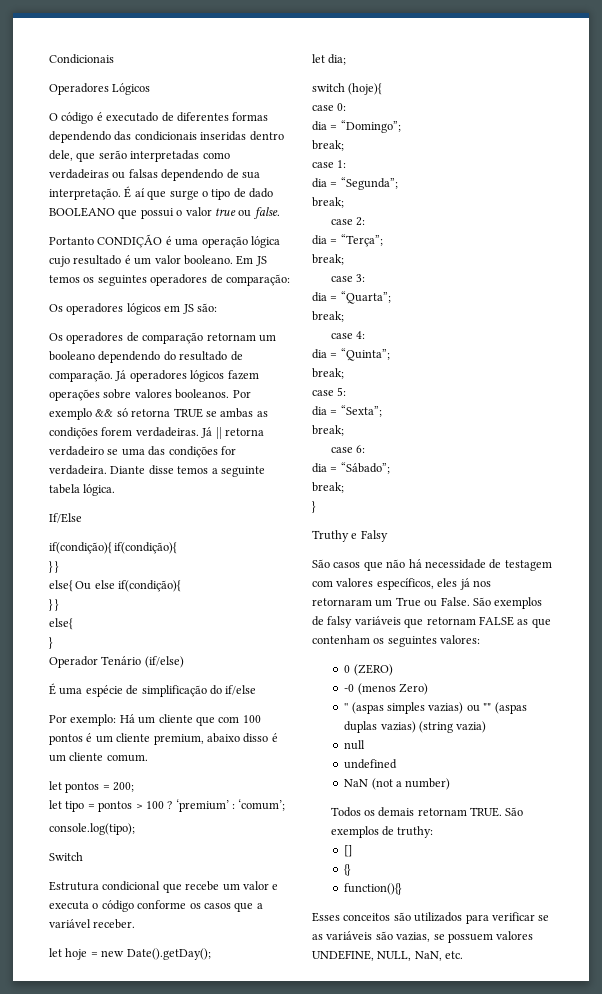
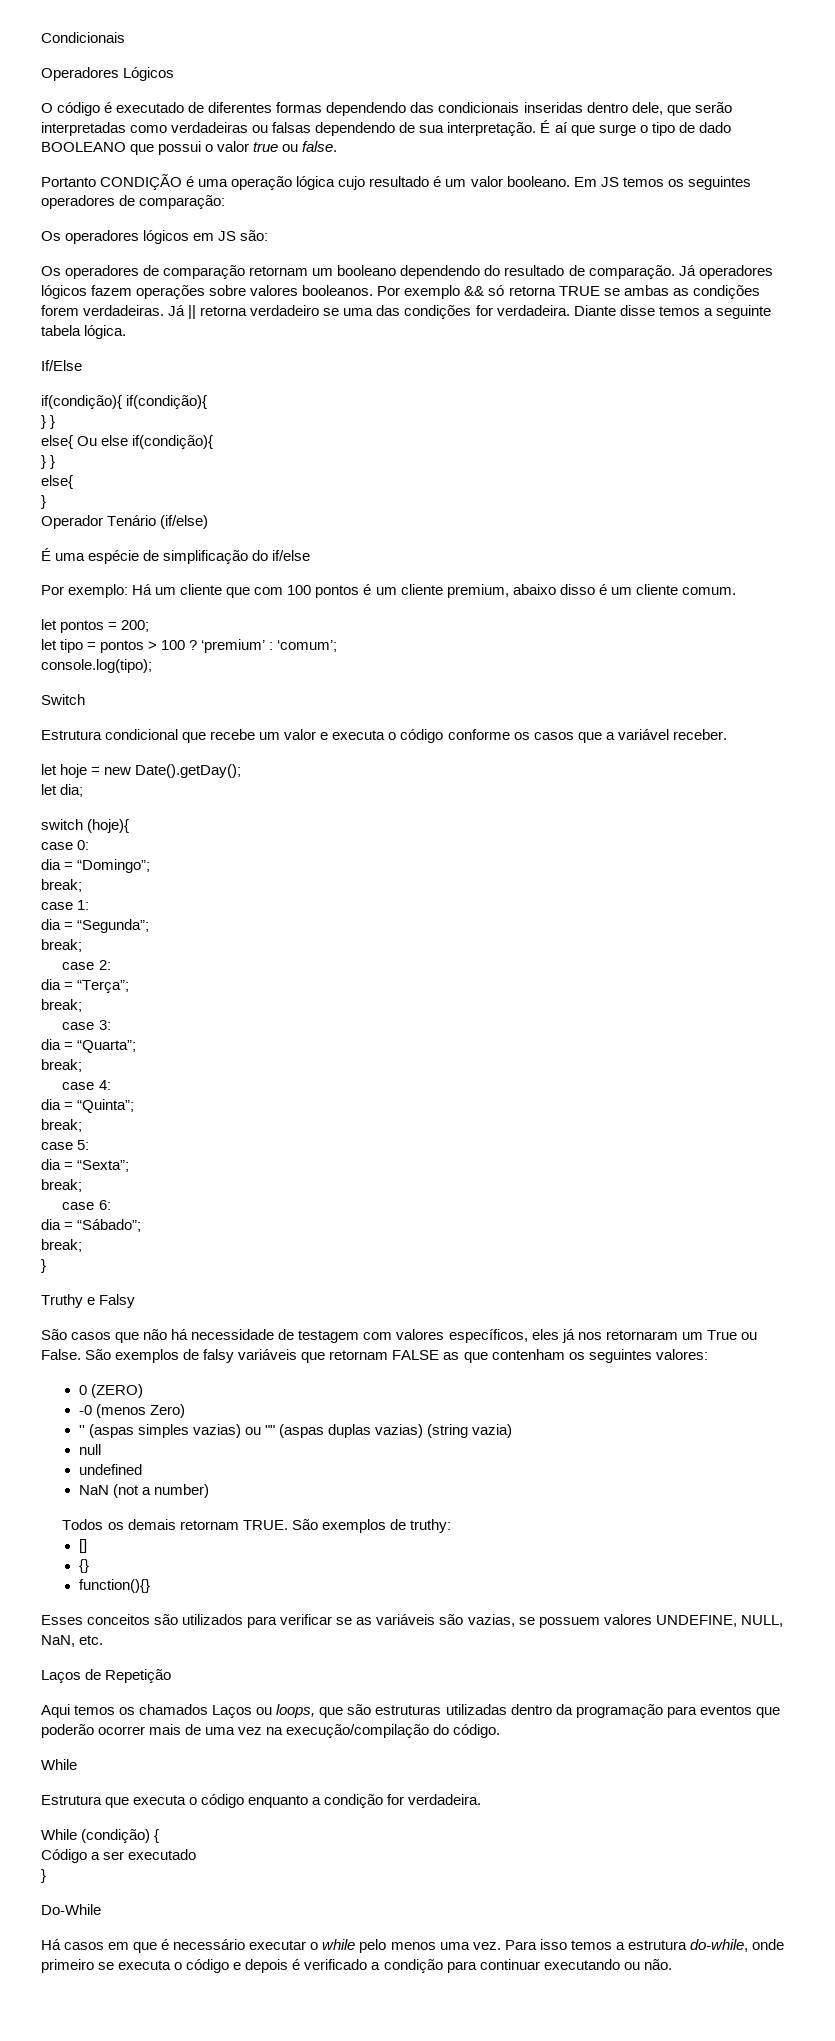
(464, 955) none -> [41,1669,172,1683] [41,1704,780,1718] [41,1724,501,1738] [41,1759,77,1770] [41,1794,482,1808] [41,1829,160,1843] [41,1849,197,1863] [41,1869,46,1883] [41,1904,101,1915] [41,1939,784,1953] [41,1959,672,1973] // Laços de Repetição // Aqui temos os chamados Laços ou loops, que são estruturas utilizadas dentro da programação para eventos que poderão ocorrer mais de uma vez na execução/compilação do código. // While // Estrutura que executa o código enquanto a condição for verdadeira. // While (condição) { // Código a ser executado // } // Do-While // Há casos em que é necessário executar o while pelo menos uma vez. Para isso temos a estrutura do-while, onde primeiro se executa o código e depois é verificado a condição para continuar executando ou não.

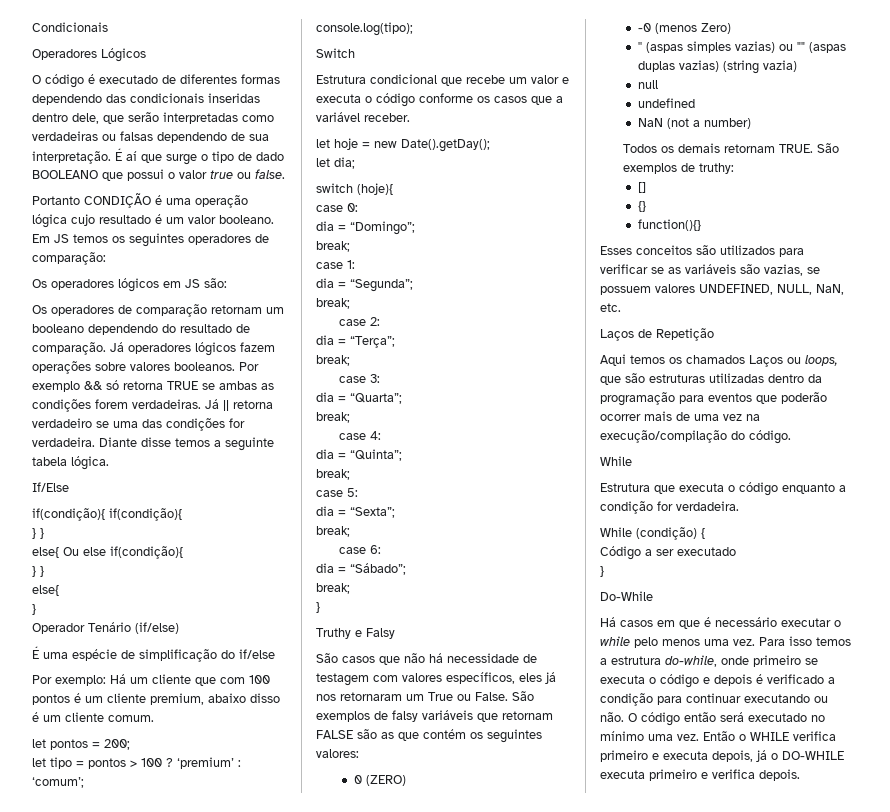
(440, 1355) none -> [357,729,377,739] são
[491,1349,565,1360] contenham -> [423,729,466,739] contém
[655,1615,737,1627] UNDEFINE, -> [699,284,773,295] UNDEFINED,
(672, 1964) none -> [628,712,825,726] [600,731,836,741] [600,750,844,762] [600,769,800,781] O código então será executado no mínimo uma vez. Então o WHILE verifica primeiro e executa depois, já o DO-WHILE executa primeiro e verifica depois.

